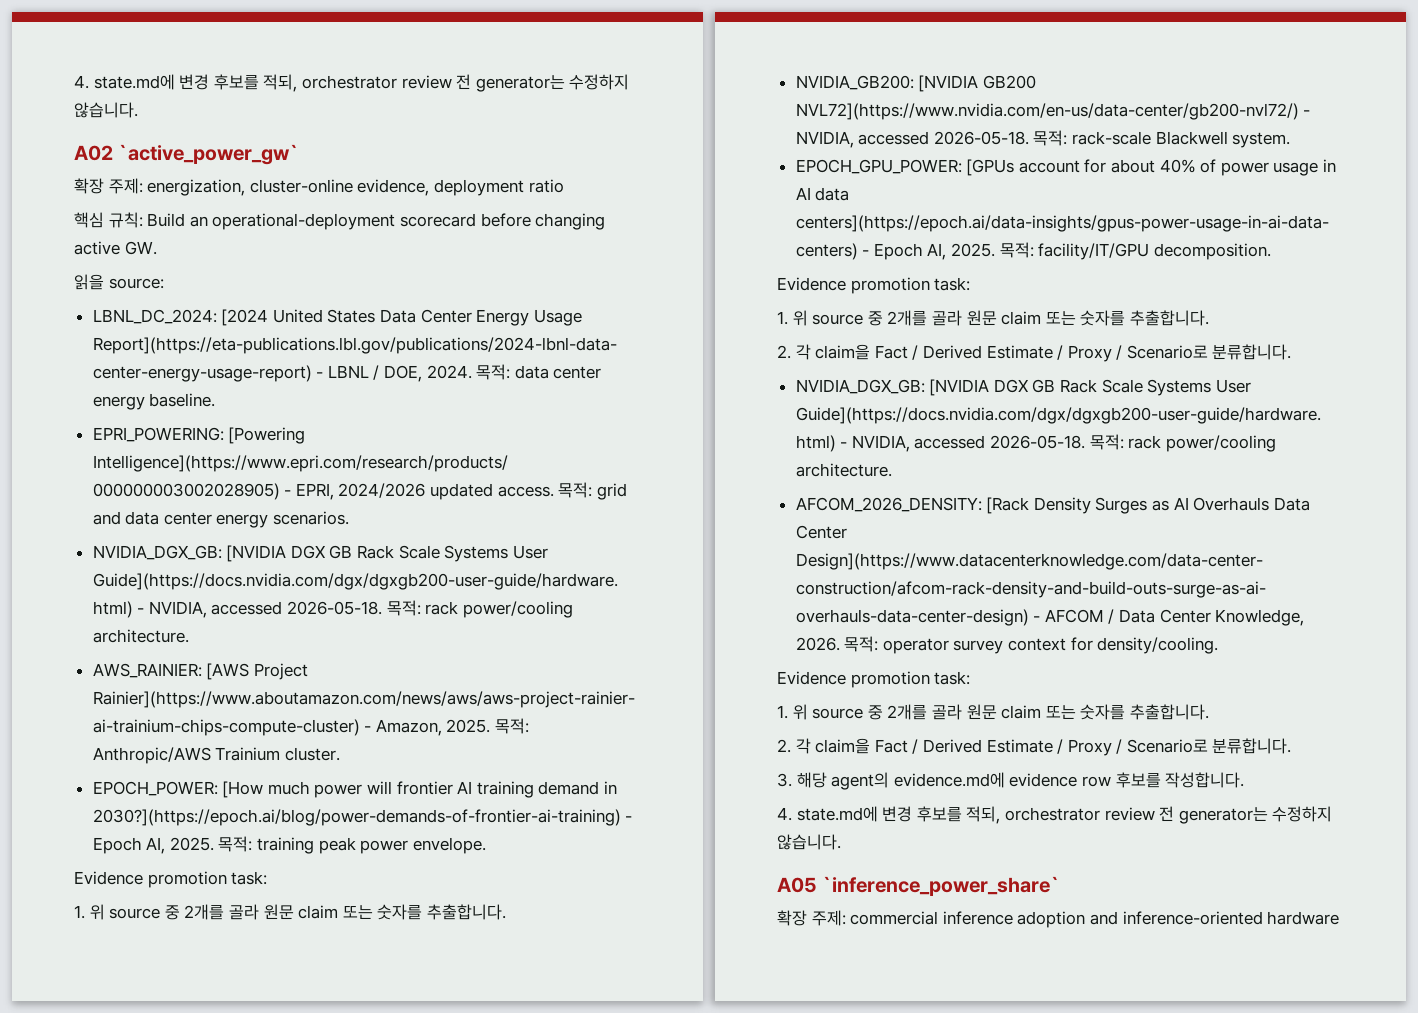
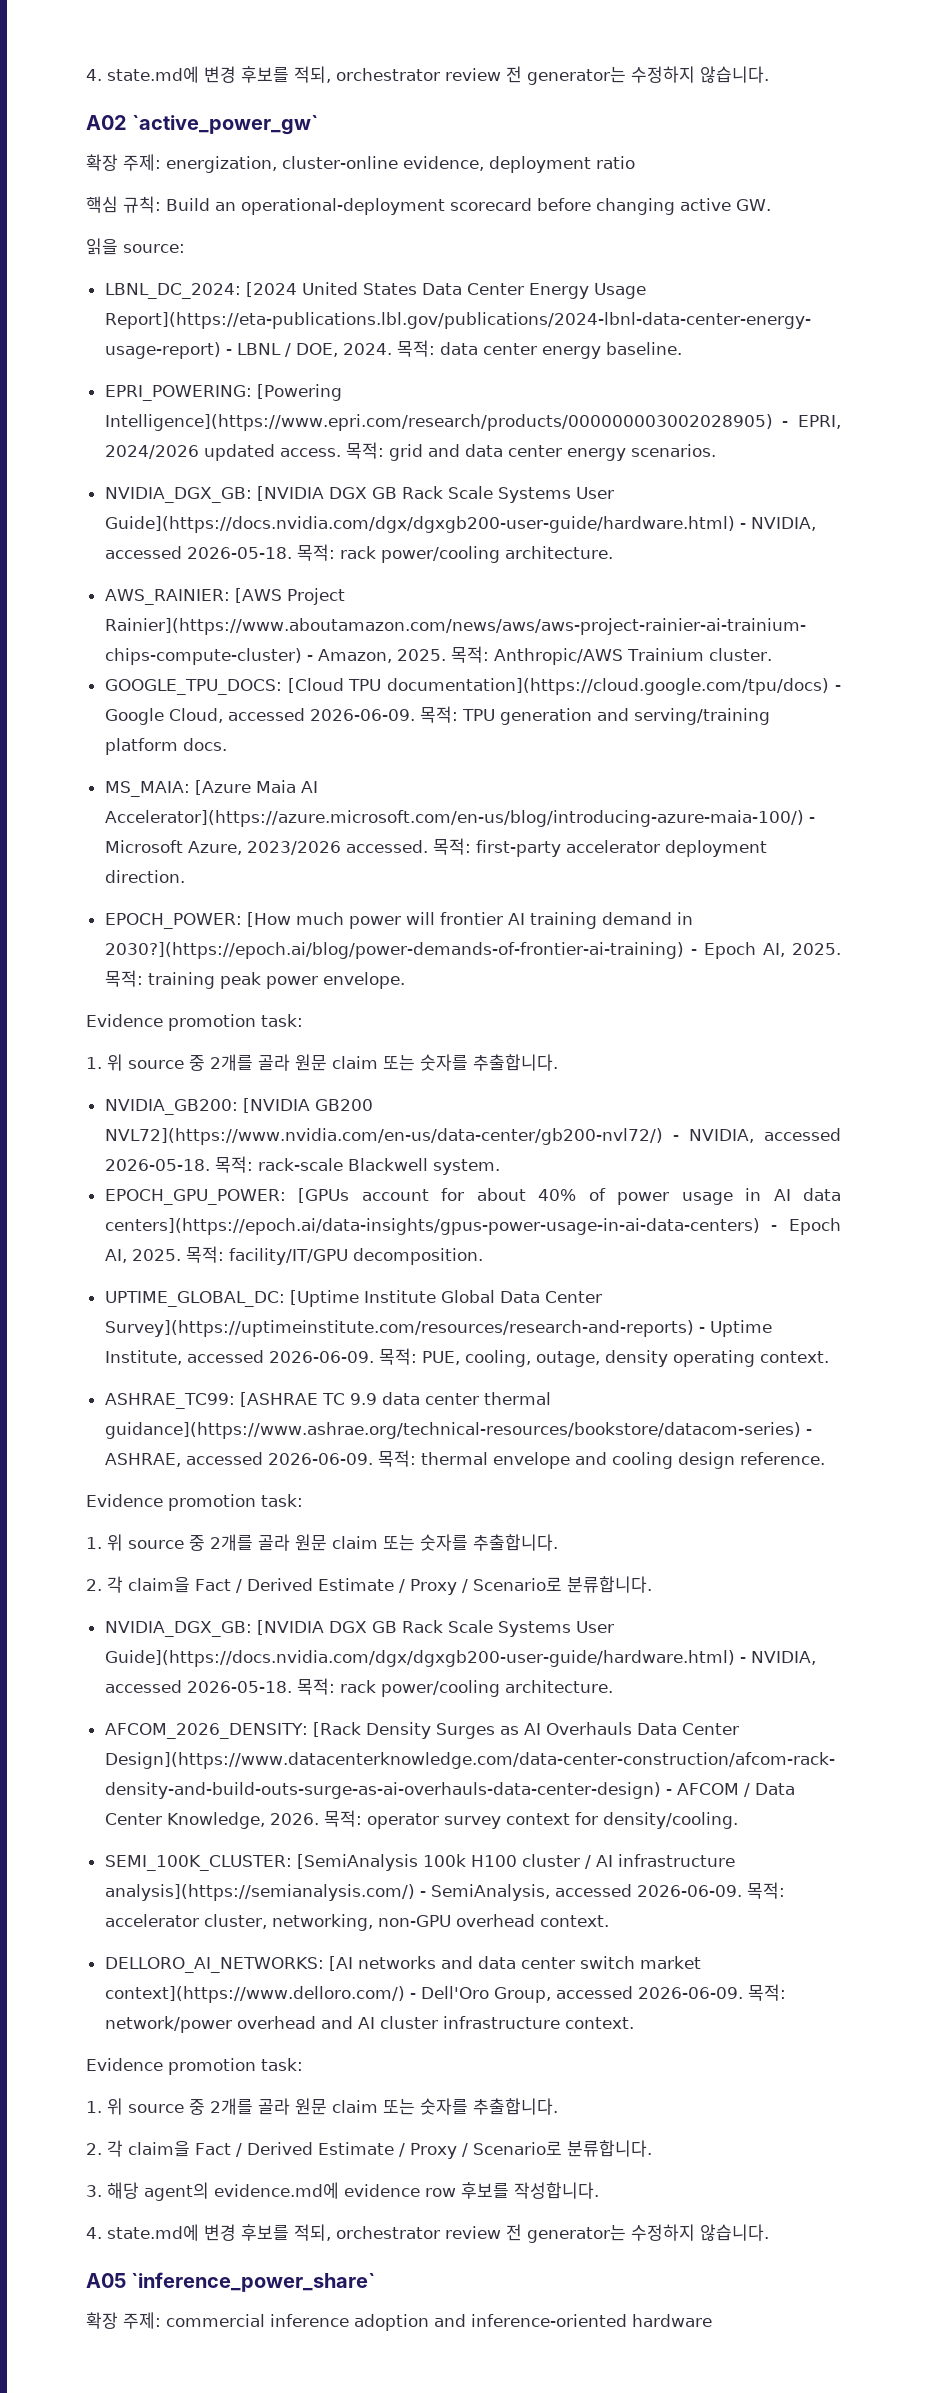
(340, 754) none -> [104,678,841,695] [104,706,770,725] [104,738,227,755] [104,780,318,797] [104,810,815,827] [104,838,767,857] [104,870,185,883] // GOOGLE_TPU_DOCS: [Cloud TPU documentation](https://cloud.google.com/tpu/docs) - Google Cloud, accessed 2026-06-09. 목적: TPU generation and serving/training platform docs. // MS_MAIA: [Azure Maia AI Accelerator](https://azure.microsoft.com/en-us/blog/introducing-azure-maia-100/) - Microsoft Azure, 2023/2026 accessed. 목적: first-party accelerator deployment direction.
(1271, 251) none -> [104,1290,602,1307] [104,1320,772,1337] [104,1348,829,1367] [104,1392,551,1409] [104,1422,812,1439] [104,1450,825,1469] // UPTIME_GLOBAL_DC: [Uptime Institute Global Data Center Survey](https://uptimeinstitute.com/resources/research-and-reports) - Uptime Institute, accessed 2026-06-09. 목적: PUE, cooling, outage, density operating context. // ASHRAE_TC99: [ASHRAE TC 9.9 data center thermal guidance](https://www.ashrae.org/technical-resources/bookstore/datacom-series) - ASHRAE, accessed 2026-06-09. 목적: thermal envelope and cooling design reference.
(1219, 645) none -> [104,1854,735,1871] [104,1882,785,1901] [104,1914,609,1931] [104,1956,701,1973] [104,1984,786,2003] [104,2016,634,2033] // SEMI_100K_CLUSTER: [SemiAnalysis 100k H100 cluster / AI infrastructure analysis](https://semianalysis.com/) - SemiAnalysis, accessed 2026-06-09. 목적: accelerator cluster, networking, non-GPU overhead context. // DELLORO_AI_NETWORKS: [AI networks and data center switch market context](https://www.delloro.com/) - Dell'Oro Group, accessed 2026-06-09. 목적: network/power overhead and AI cluster infrastructure context.

